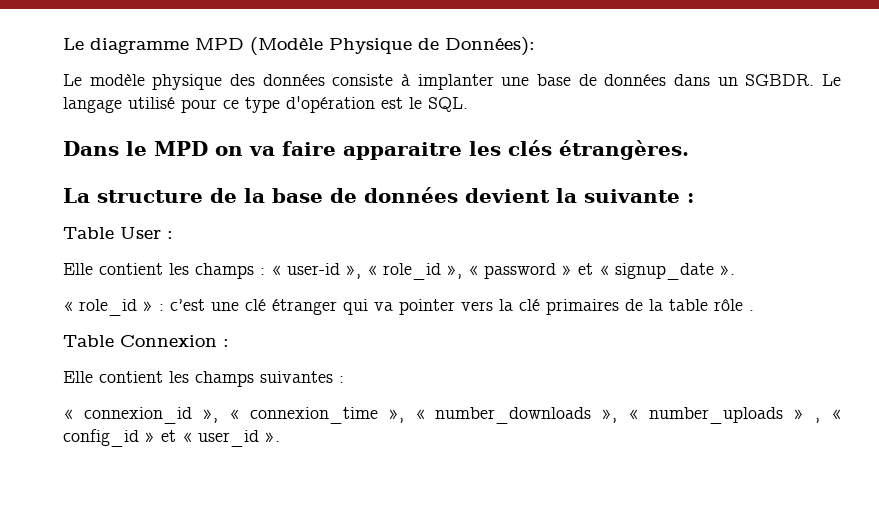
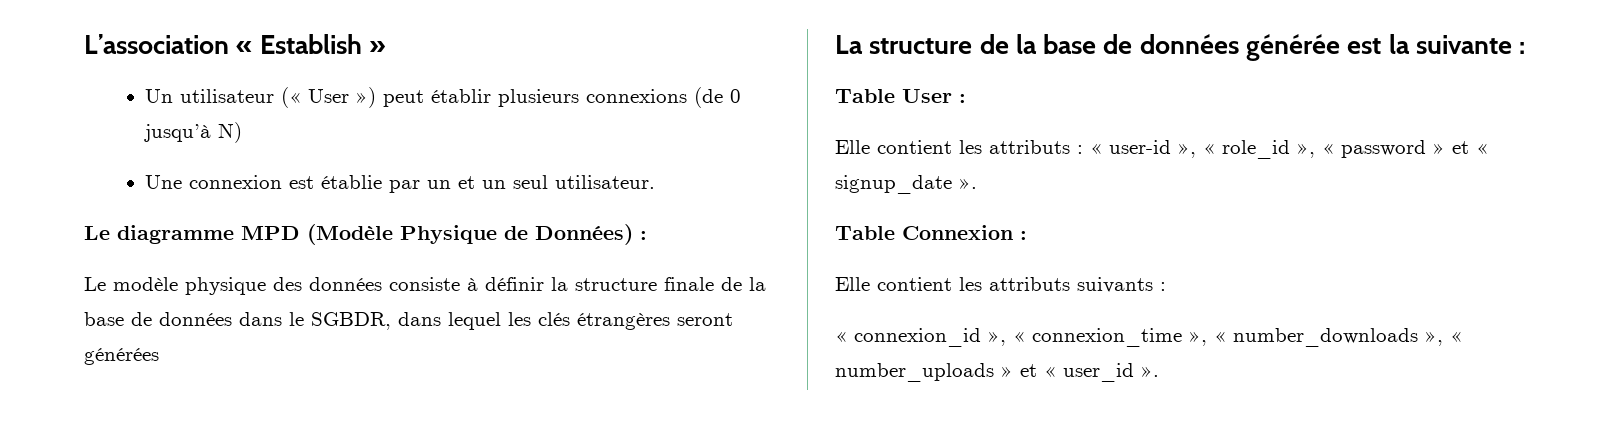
(63, 44) none -> [84,34,386,54] [144,87,741,108] [143,122,242,143] [144,175,655,193] L’association « Establish » // Un utilisateur (« User ») peut établir plusieurs connexions (de 0 jusqu’à N) // Une connexion est établie par un et un seul utilisateur. //
[445,37,535,56] Données): -> [535,224,647,245] Données) :
[417,74,841,90] [63,96,468,113] [63,140,689,160] implanter une base de données dans un SGBDR. Le langage utilisé pour ce type d'opération est le SQL. // Dans le MPD on va faire apparaitre les clés étrangères. -> [485,277,766,291] [84,312,733,330] [84,348,159,365] définir la structure finale de la base de données dans le SGBDR, dans lequel les clés étrangères seront générées
[465,188,550,203] devient -> [1246,34,1382,61] générée est
[195,263,254,279] champs -> [989,140,1070,154] attributs
[63,298,754,316] // « role_id » : c’est une clé étranger qui va pointer vers la clé primaires de la table rôle . -> (977, 183) none
[195,371,333,387] champs suivantes -> [989,277,1153,293] attributs suivants
[815,409,841,423] [63,429,155,447] , « config_id » -> (1013, 371) none

